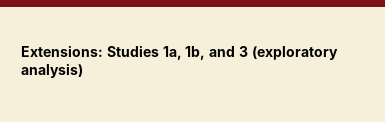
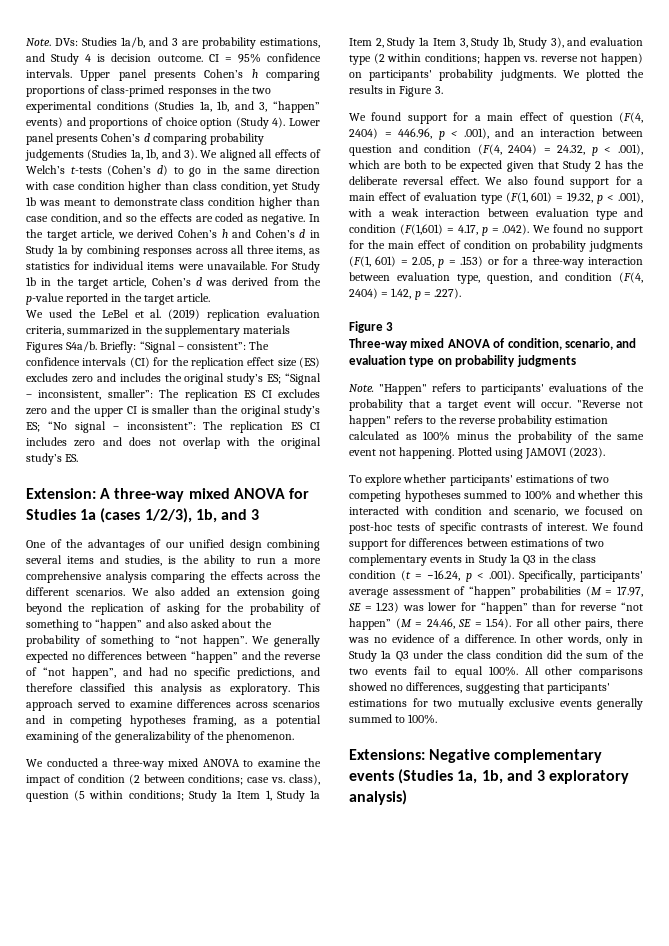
[21,45,159,57] Extensions: Studies -> [26,37,320,49] [26,53,321,65] [26,69,320,81] [26,85,272,97] [26,101,321,113] [26,117,320,129] [26,133,265,145] [25,149,321,161] [26,165,320,177] [25,181,320,193] [26,197,320,209] [26,213,320,225] [26,229,320,241] [26,245,320,257] [26,261,320,273] [26,277,322,289] [26,293,211,305] [26,309,320,321] [26,325,291,337] [26,341,270,353] [26,357,320,369] [26,373,321,385] [26,389,320,401] [26,405,320,417] [26,421,320,433] [26,437,321,449] [26,453,79,465] [26,488,309,502] [26,508,260,523] [26,539,320,551] [26,555,321,567] [26,571,321,583] [26,587,320,599] [26,603,321,615] [26,619,272,631] [26,635,321,647] [26,651,321,663] [26,667,320,679] [26,683,320,695] [26,699,320,711] [26,715,322,727] [26,731,295,743] [26,758,321,770] [26,774,320,786] [26,790,321,802] [349,37,643,49] [349,53,643,65] [349,69,644,81] [349,85,443,97] [349,112,643,124] [349,128,643,140] [349,144,643,156] [348,160,644,172] [349,176,643,188] [349,192,643,204] [348,208,643,220] [349,224,643,236] [349,240,643,252] [349,256,643,268] [349,272,643,284] [349,288,462,300] [349,321,394,333] [349,338,637,350] [349,355,576,367] [349,383,644,395] [349,399,643,411] [349,415,609,427] [349,431,644,443] [349,447,606,459] [349,474,610,486] [349,490,643,502] [349,506,643,517] [349,522,643,534] [349,538,605,550] [349,554,596,566] [349,570,643,582] [349,586,643,598] [348,602,643,614] [349,618,645,630] [348,634,643,646] [349,650,644,662] [349,666,643,678] [349,682,611,694] [349,698,643,710] [349,714,438,724] [349,749,603,763] [349,769,454,784] Note. DVs: Studies 1a/b, and 3 are probability estimations, and Study 4 is decision outcome. CI = 95% confidence intervals. Upper panel presents Cohen’s h comparing proportions of class-primed responses in the two experimental conditions (Studies 1a, 1b, and 3, “happen” events) and proportions of choice option (Study 4). Lower panel presents Cohen’s d comparing probability judgements (Studies 1a, 1b, and 3). We aligned all effects of Welch’s t-tests (Cohen’s d) to go in the same direction with case condition higher than class condition, yet Study 1b was meant to demonstrate class condition higher than case condition, and so the effects are coded as negative. In the target article, we derived Cohen’s h and Cohen’s d in Study 1a by combining responses across all three items, as statistics for individual items were unavailable. For Study 1b in the target article, Cohen’s d was derived from the p-value reported in the target article. // We used the LeBel et al. (2019) replication evaluation criteria, summarized in the supplementary materials Figures S4a/b. Briefly: “Signal – consistent”: The confidence intervals (CI) for the replication effect size (ES) excludes zero and includes the original study’s ES; “Signal – inconsistent, smaller”: The replication ES CI excludes zero and the upper CI is smaller than the original study’s ES; “No signal – inconsistent”: The replication ES CI includes zero and does not overlap with the original study’s ES. // Extension: A three-way mixed ANOVA for Studies 1a (cases 1/2/3), 1b, and 3 // One of the advantages of our unified design combining several items and studies, is the ability to run a more comprehensive analysis comparing the effects across the different scenarios. We also added an extension going beyond the replication of asking for the probability of something to “happen” and also asked about the probability of something to “not happen”. We generally expected no differences between “happen” and the reverse of “not happen”, and had no specific predictions, and therefore classified this analysis as exploratory. This approach served to examine differences across scenarios and in competing hypotheses framing, as a potential examining of the generalizability of the phenomenon. // We conducted a three-way mixed ANOVA to examine the impact of condition (2 between conditions; case vs. class), question (5 within conditions; Study 1a Item 1, Study 1a Item 2, Study 1a Item 3, Study 1b, Study 3), and evaluation type (2 within conditions; happen vs. reverse not happen) on participants' probability judgments. We plotted the results in Figure 3. // We found support for a main effect of question (F(4, 2404) = 446.96, p < .001), and an interaction between question and condition (F(4, 2404) = 24.32, p < .001), which are both to be expected given that Study 2 has the deliberate reversal effect. We also found support for a main effect of evaluation type (F(1, 601) = 19.32, p < .001), with a weak interaction between evaluation type and condition (F(1,601) = 4.17, p = .042). We found no support for the main effect of condition on probability judgments (F(1, 601) = 2.05, p = .153) or for a three-way interaction between evaluation type, question, and condition (F(4, 2404) = 1.42, p = .227). // Figure 3 // Three-way mixed ANOVA of condition, scenario, and evaluation type on probability judgments // Note. "Happen" refers to participants' evaluations of the probability that a target event will occur. "Reverse not happen" refers to the reverse probability estimation calculated as 100% minus the probability of the same event not happening. Plotted using JAMOVI (2023). // To explore whether participants' estimations of two competing hypotheses summed to 100% and whether this interacted with condition and scenario, we focused on post-hoc tests of specific contrasts of interest. We found support for differences between estimations of two complementary events in Study 1a Q3 in the class condition (t = −16.24, p < .001). Specifically, participants' average assessment of “happen” probabilities (M = 17.97, SE = 1.23) was lower for “happen” than for reverse “not happen” (M = 24.46, SE = 1.54). For all other pairs, there was no evidence of a difference. In other words, only in Study 1a Q3 under the class condition did the sum of the two events fail to equal 100%. All other comparisons showed no differences, suggesting that participants' estimations for two mutually exclusive events generally summed to 100%. // Extensions: Negative complementary events (Studies
[251,46,338,60] (exploratory -> [549,770,630,784] exploratory

